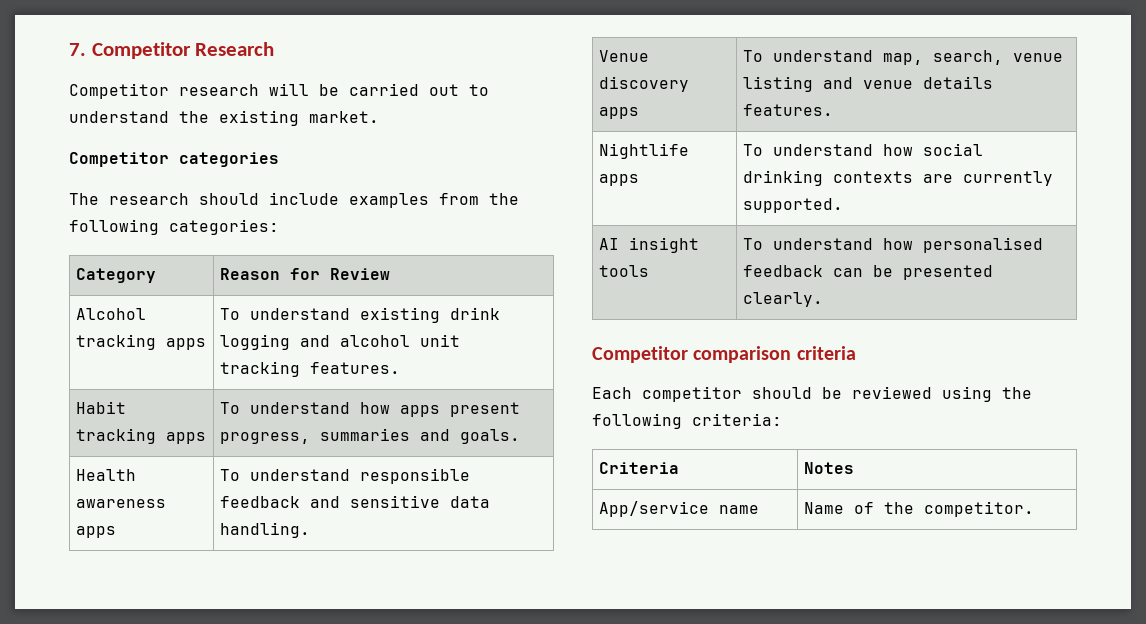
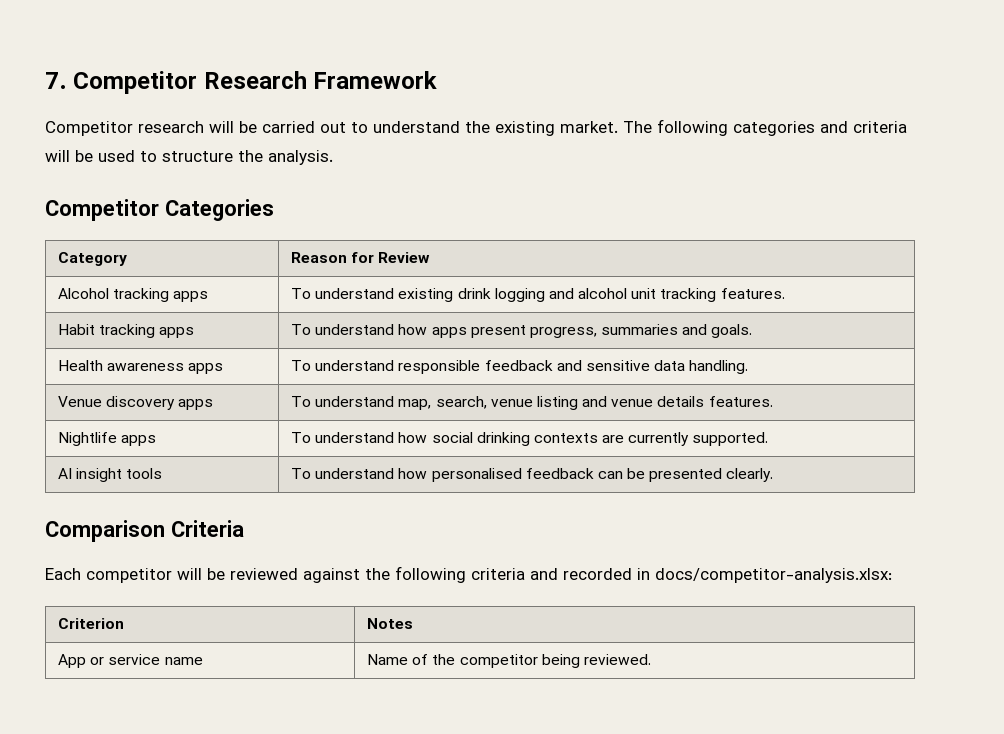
(275, 49) none -> [313,71,438,89] Framework
[69,152,279,167] [69,192,519,208] [69,219,279,235] // Competitor categories // The research should include examples from the following categories: -> [623,119,907,136] [45,150,333,165] [45,199,274,221] The following categories and criteria will be used to structure the analysis. // Competitor Categories
[592,346,856,363] Competitor comparison criteria -> [45,520,244,542] Comparison Criteria
[752,387,812,399] should -> [177,568,202,580] will
[942,386,1032,402] [592,413,782,429] [598,462,679,474] [803,462,854,474] [598,501,709,517] using the following criteria: // Criteria | Notes // App/service -> [303,566,892,583] [57,618,124,629] [366,618,413,629] [57,654,161,668] against the following criteria and recorded in docs/competitor-analysis.xlsx: // Criterion | Notes // App or service
[923,501,1034,517] competitor. -> [459,654,651,668] competitor being reviewed.

